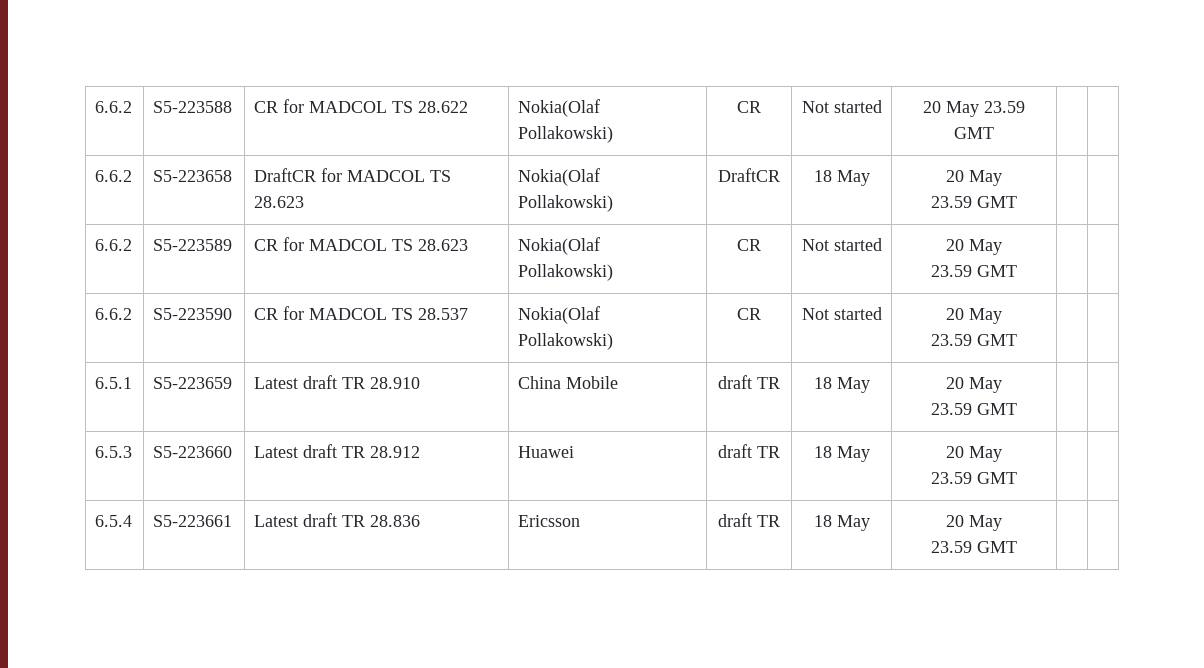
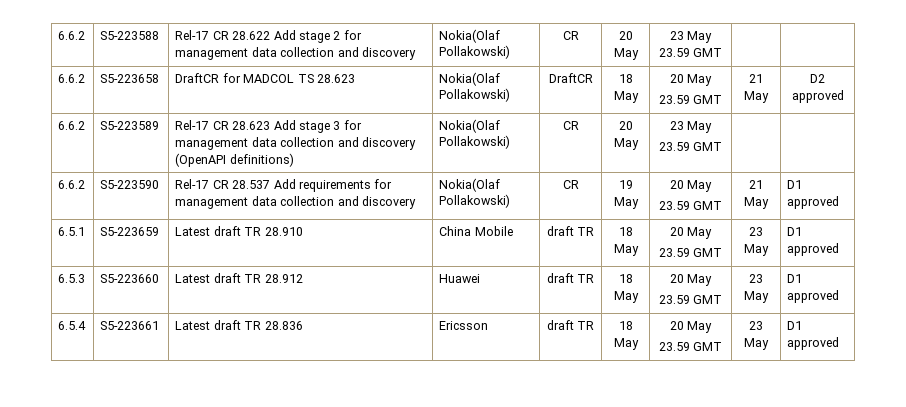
[254,99,469,113] [518,99,601,117] [518,126,614,143] [737,101,761,113] [801,100,882,113] [923,101,941,113] CR for MADCOL TS 28.622 | Nokia(Olaf Pollakowski) | CR | Not started | 20 -> [175,30,362,43] [175,47,416,60] [439,29,501,43] [439,45,511,59] [562,31,579,40] [618,31,633,40] [613,48,639,60] [669,31,684,40] Rel-17 CR 28.622 Add stage 2 for management data collection and discovery | Nokia(Olaf Pollakowski) | CR | 20 May | 23
[95,239,133,251] [153,239,233,251] [254,237,469,251] [518,237,601,255] [518,264,614,281] [737,239,761,251] [801,238,882,251] [946,239,964,251] | // 6.6.2 | S5-223589 | CR for MADCOL TS 28.623 | Nokia(Olaf Pollakowski) | CR | Not started | 20 -> [749,74,763,83] [744,91,769,103] [810,74,825,83] [791,90,844,103] [58,121,86,130] [100,121,160,130] [175,120,362,133] [175,137,416,150] [175,153,294,167] [439,119,501,133] [439,135,511,149] [562,121,579,130] [618,121,633,130] [613,138,639,150] [669,121,684,130] 21 May | D2 approved // 6.6.2 | S5-223589 | Rel-17 CR 28.623 Add stage 3 for management data collection and discovery (OpenAPI definitions) | Nokia(Olaf Pollakowski) | CR | 20 May | 23
[254,306,469,320] [518,306,601,324] [518,333,614,350] [737,308,761,320] [801,307,882,320] [946,308,1002,324] [931,334,1017,346] CR for MADCOL TS 28.537 | Nokia(Olaf Pollakowski) | CR | Not started | 20 May // 23.59 GMT | | -> [175,179,393,192] [175,196,416,209] [439,178,501,192] [439,194,511,208] [562,180,579,189] [618,180,633,189] [613,197,639,209] [669,180,713,192] [658,201,723,210] [749,180,763,189] [744,197,769,209] [787,180,803,189] [787,196,840,209] Rel-17 CR 28.537 Add requirements for management data collection and discovery | Nokia(Olaf Pollakowski) | CR | 19 May | 20 May // 23.59 GMT | 21 May | D1 approved
(1017, 409) | -> [749,227,763,236] [744,244,769,256] [787,227,803,236] [787,243,840,256] 23 May | D1 approved
(1017, 478) | -> [749,274,763,283] [744,291,769,303] [787,274,803,283] [787,290,840,303] 23 May | D1 approved
(1017, 547) | -> [749,321,763,330] [744,338,769,350] [787,321,803,330] [787,337,840,350] 23 May | D1 approved

